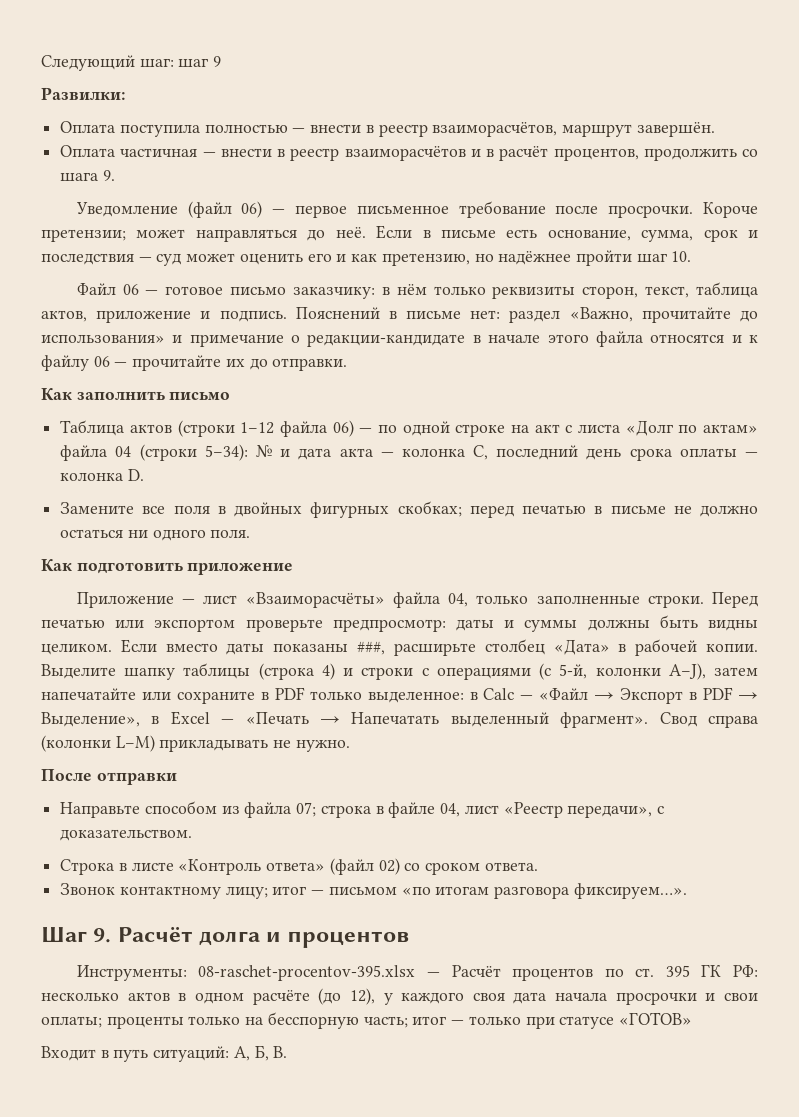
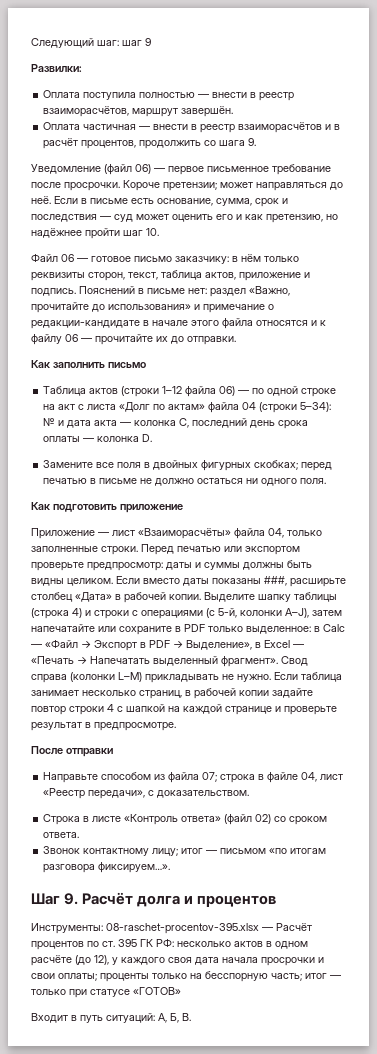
(350, 746) none -> [274,672,342,682] [31,688,313,699] [31,704,337,715] [31,722,176,731] Если таблица занимает несколько страниц, в рабочей копии задайте повтор строки 4 с шапкой на каждой странице и проверьте результат в предпросмотре.

